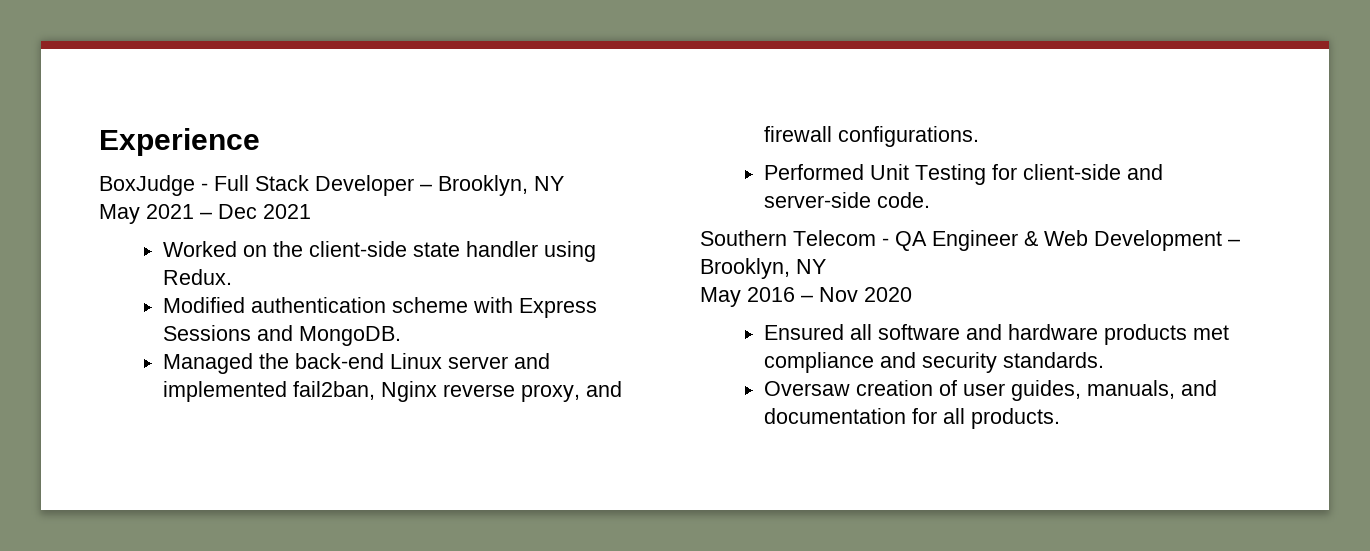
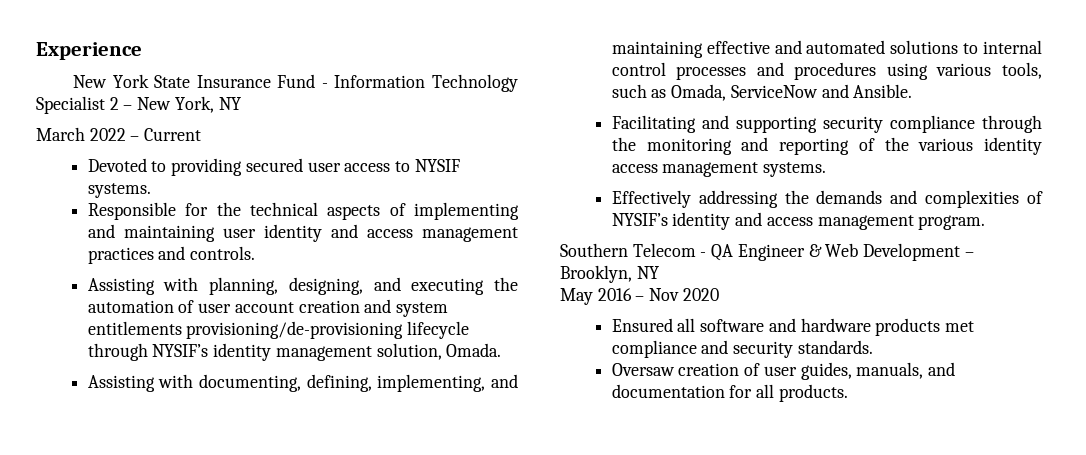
[99,175,564,196] [99,204,311,224] [163,241,597,262] [163,269,233,285] [163,297,598,318] [163,325,402,346] [163,353,551,374] [163,381,623,402] [764,126,980,147] [764,164,1164,185] [764,192,931,208] BoxJudge - Full Stack Developer – Brooklyn, NY // May 2021 – Dec 2021 // Worked on the client-side state handler using Redux. // Modified authentication scheme with Express Sessions and MongoDB. // Managed the back-end Linux server and implemented fail2ban, Nginx reverse proxy, and firewall configurations. // Performed Unit Testing for client-side and server-side code. -> [72,74,518,92] [36,96,241,114] [36,127,202,141] [87,158,460,176] [87,183,151,198] [87,202,519,220] [87,224,518,242] [87,246,256,264] [87,277,518,295] [87,299,449,317] [87,321,470,339] [87,343,502,361] [87,374,518,392] [611,40,1042,58] [611,62,1042,80] [611,84,913,101] [611,115,1042,133] [611,137,1042,155] [611,162,827,177] [611,190,1043,208] [611,212,986,230] New York State Insurance Fund - Information Technology Specialist 2 – New York, NY // March 2022 – Current // Devoted to providing secured user access to NYSIF systems. // Responsible for the technical aspects of implementing and maintaining user identity and access management practices and controls. // Assisting with planning, designing, and executing the automation of user account creation and system entitlements provisioning/de-provisioning lifecycle through NYSIF’s identity management solution, Omada. // Assisting with documenting, defining, implementing, and maintaining effective and automated solutions to internal control processes and procedures using various tools, such as Omada, ServiceNow and Ansible. // Facilitating and supporting security compliance through the monitoring and reporting of the various identity access management systems. // Effectively addressing the demands and complexities of NYSIF’s identity and access management program.

